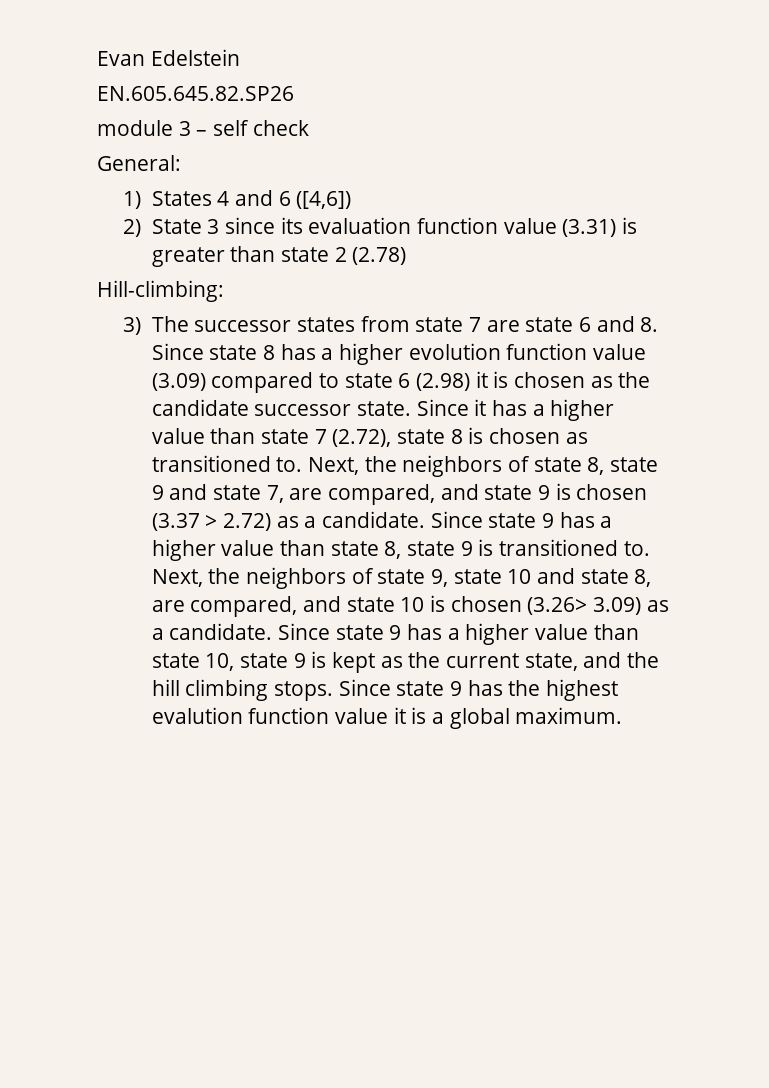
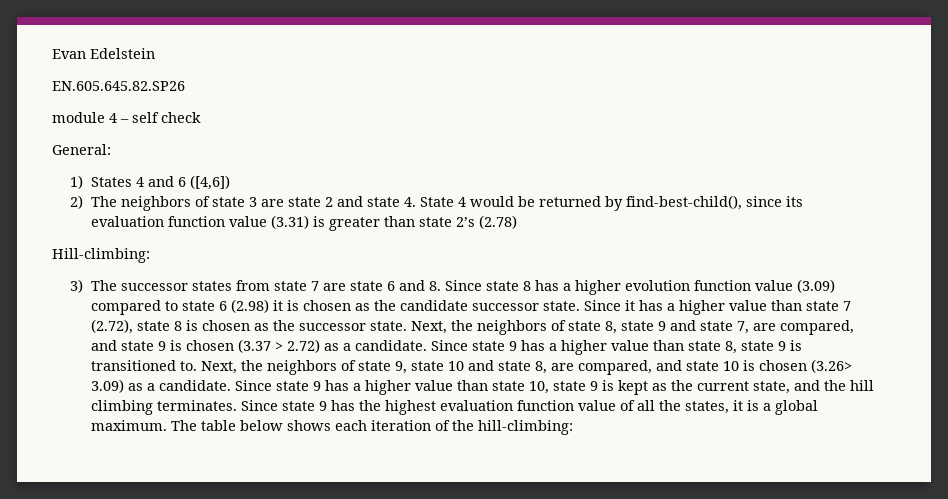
[178,121,191,136] 3 -> [109,113,117,123] 4
[151,219,220,234] State 3 -> [90,195,742,211] The neighbors of state 3 are state 2 and state 4. State 4 would be returned by find-best-child(),
[334,247,347,262] 2 -> [455,217,475,227] 2’s
[151,455,303,472] transitioned to. -> [272,320,407,331] the successor state.
[273,681,333,701] stops. -> [156,400,237,411] terminates.
[151,707,388,724] evalution function value -> [439,400,729,414] evaluation function value of all the states,
(623, 715) none -> [170,420,573,435] The table below shows each iteration of the hill-climbing:

